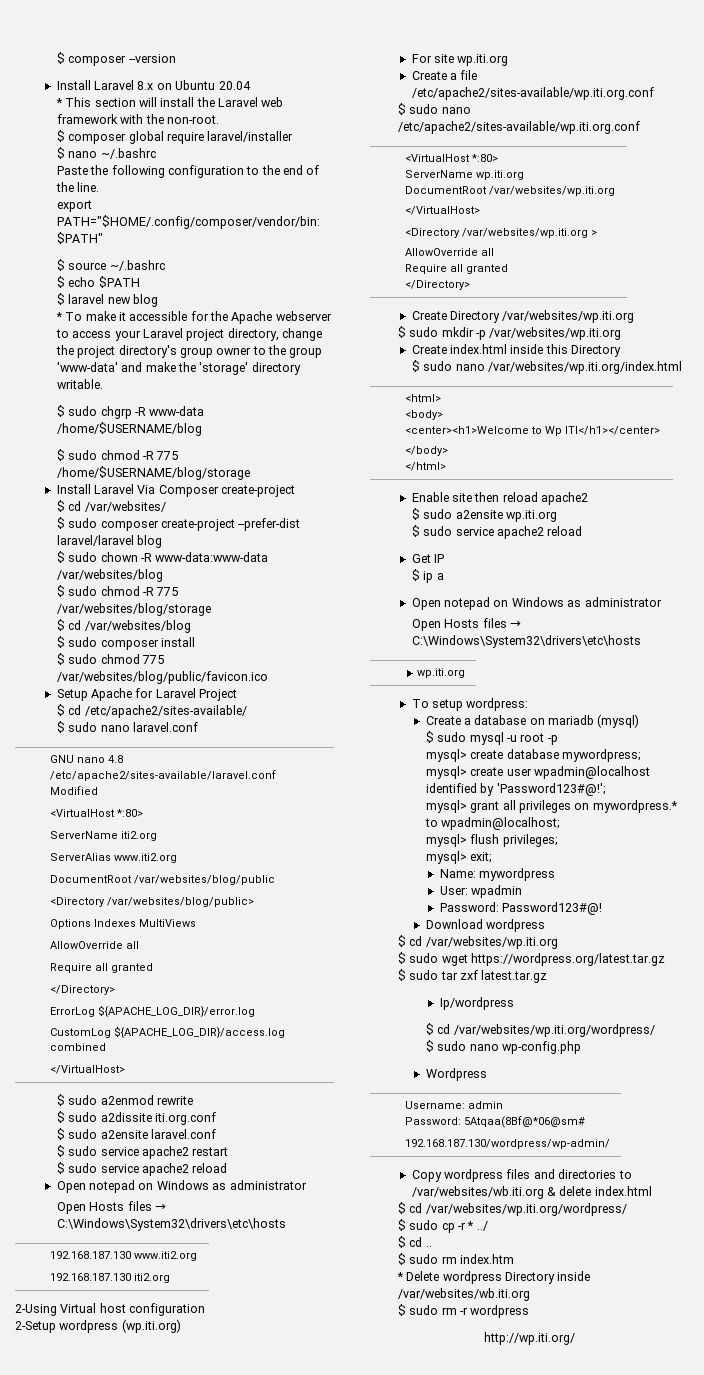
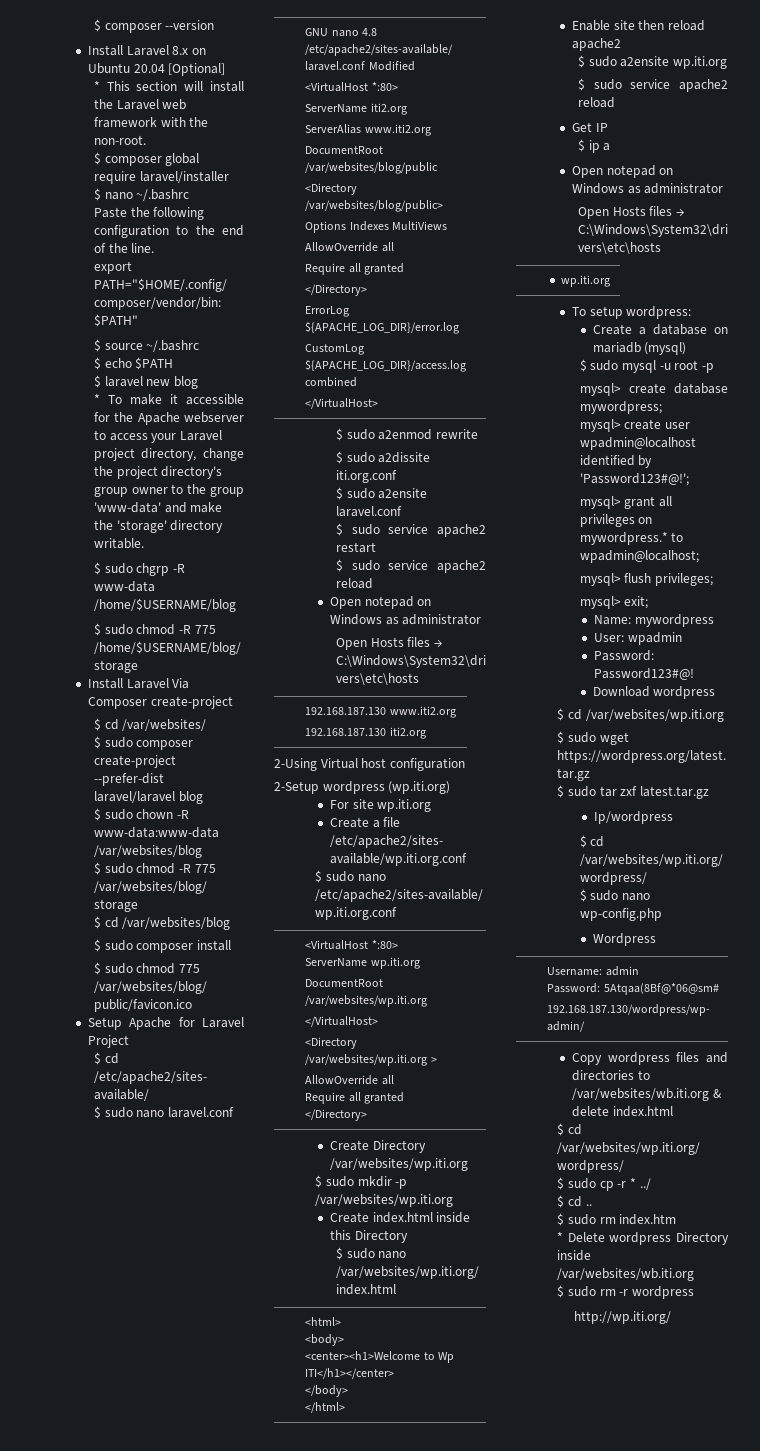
(251, 85) none -> [168,63,226,76] [Optional]

